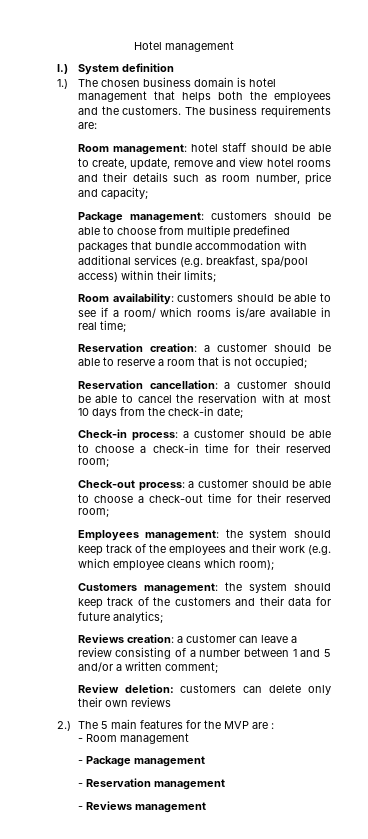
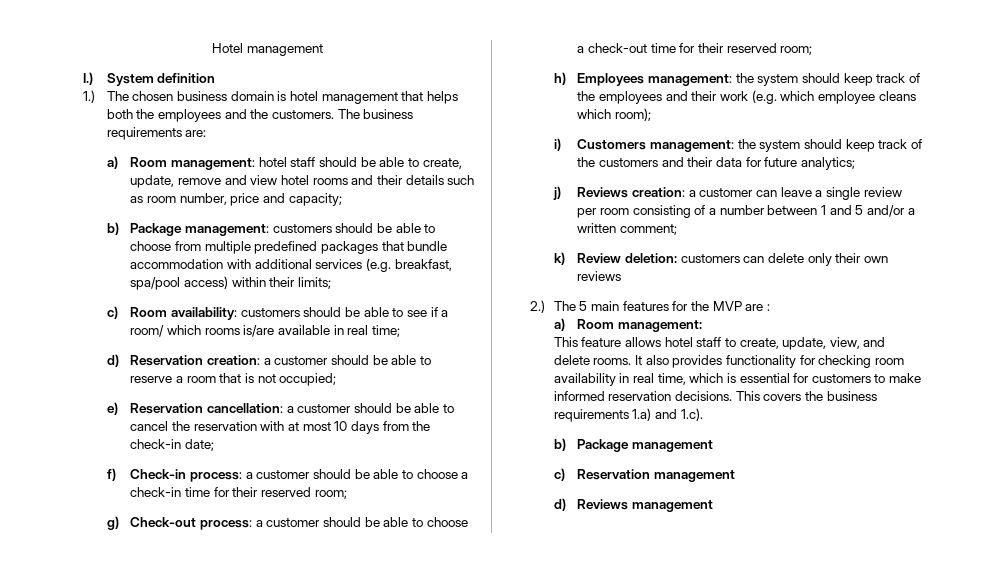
(97, 125) none -> [106,156,118,169] a)
(148, 193) none -> [106,222,119,235] b)
(216, 276) none -> [106,306,118,319] c)
(126, 326) none -> [106,354,119,367] d)
(307, 362) none -> [106,402,118,415] e)
(243, 412) none -> [106,468,116,481] f)
(109, 462) none -> [106,516,119,530] g)
(109, 512) none -> [553,72,566,85] h)
(274, 565) none -> [553,138,561,151] i)
(163, 617) none -> [552,186,561,200] j)
[77,647,112,657] review -> [825,187,902,200] [577,208,630,218] single review per room
(218, 667) none -> [553,252,565,265] k)
[77,733,189,744] [77,760,83,764] - Room management // - -> [553,318,703,332] [553,337,886,350] [553,355,904,368] [553,373,922,386] [553,391,877,401] [553,408,703,422] [553,438,566,451] a) Room management: // This feature allows hotel staff to create, update, view, and delete rooms. It also provides functionality for checking room availability in real time, which is essential for customers to make informed reservation decisions. This covers the business requirements 1.a) and 1.c). // b)
[77,783,83,787] - -> [553,468,565,481] c)
[77,806,83,810] - -> [553,498,566,511] d)

